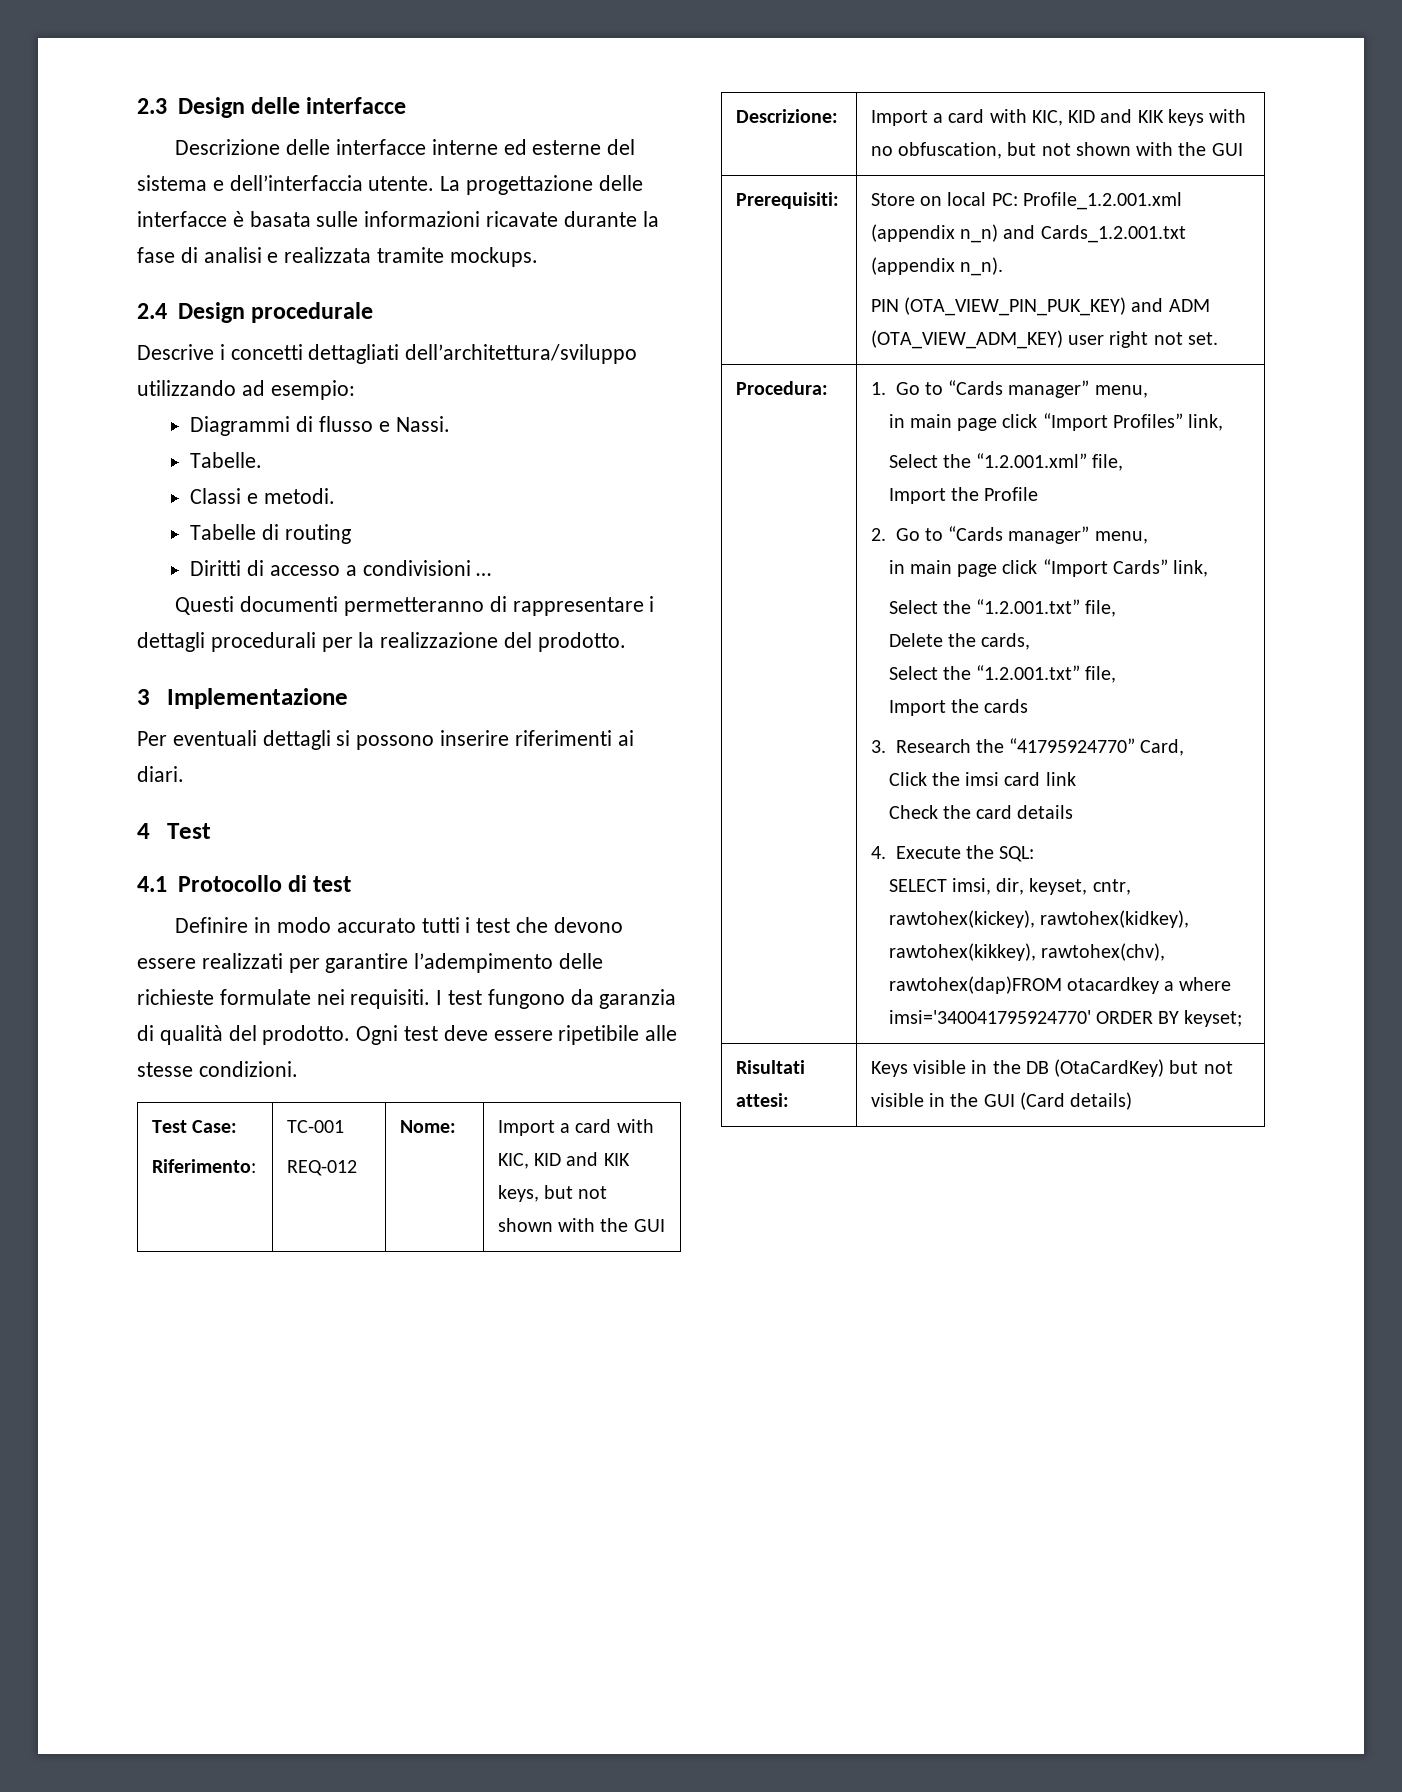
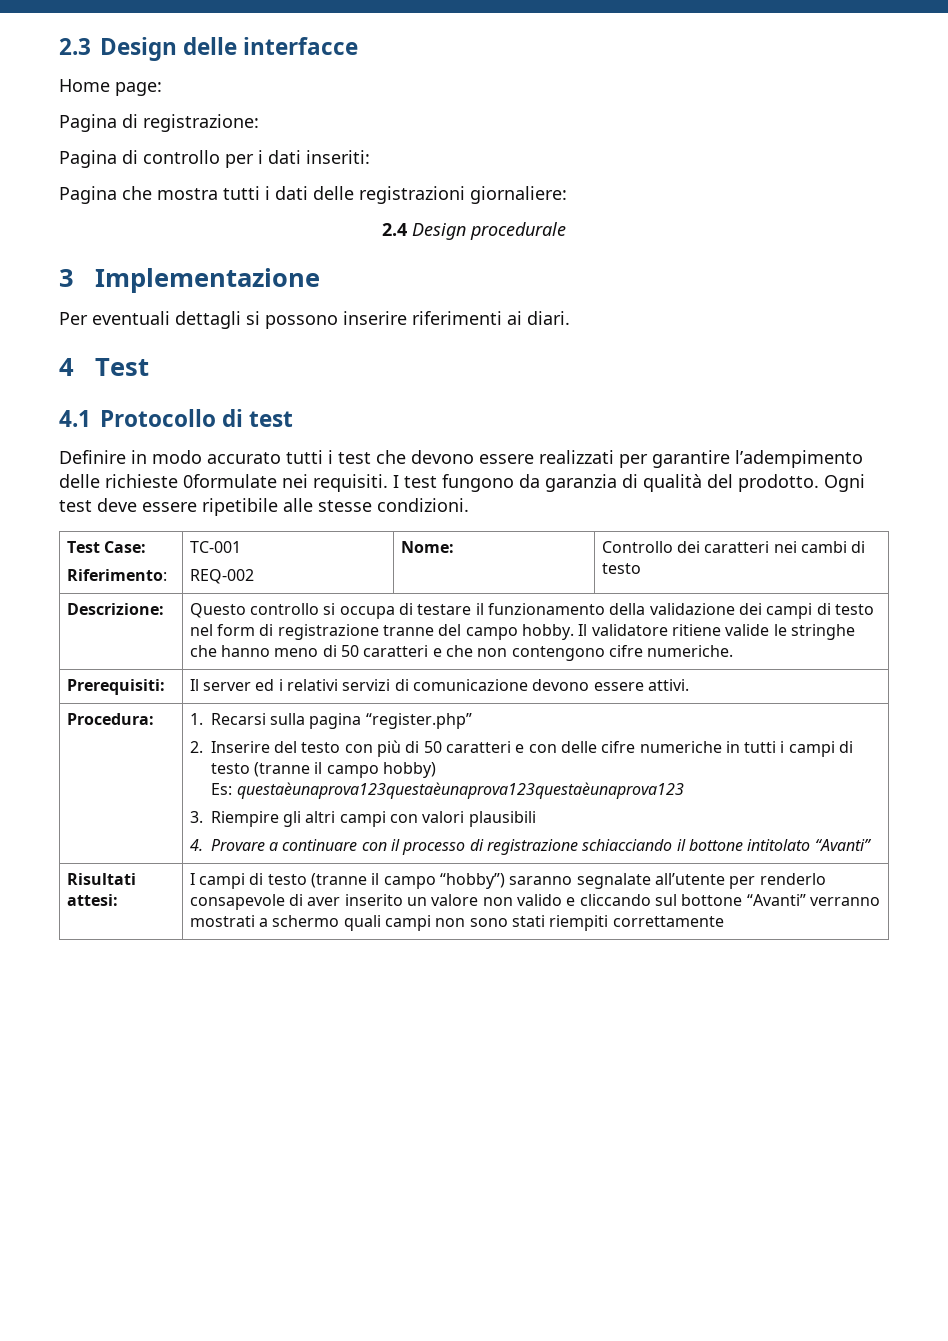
[175,139,636,155] [137,175,643,195] [137,211,659,227] [137,247,538,267] [137,302,374,323] [137,344,638,364] [137,380,355,400] [190,416,450,436] [190,452,263,468] [190,488,336,504] [190,524,352,544] [190,560,492,576] [175,596,655,616] [137,632,626,652] Descrizione delle interfacce interne ed esterne del sistema e dell’interfaccia utente. La progettazione delle interfacce è basata sulle informazioni ricavate durante la fase di analisi e realizzata tramite mockups. // 2.4 Design procedurale // Descrive i concetti dettagliati dell’architettura/sviluppo utilizzando ad esempio: // Diagrammi di flusso e Nassi. // Tabelle. // Classi e metodi. // Tabelle di routing // Diritti di accesso a condivisioni … // Questi documenti permetteranno di rappresentare i dettagli procedurali per la realizzazione del prodotto. -> [59,79,162,96] [59,114,259,132] [59,150,370,168] [59,186,567,204] [382,222,566,240] Home page: // Pagina di registrazione: // Pagina di controllo per i dati inseriti: // Pagina che mostra tutti i dati delle registrazioni giornaliere: // 2.4 Design procedurale
[219,989,311,1005] formulate -> [183,474,277,488] 0formulate
[286,1160,357,1176] REQ-012 -> [189,569,254,584] REQ-002
[497,1119,654,1136] [497,1152,630,1169] [497,1185,608,1202] [497,1218,665,1232] [735,109,838,123] [870,109,1247,126] [870,142,1243,159] [735,192,839,209] [870,192,1182,210] [870,224,1186,243] [870,257,1004,276] [870,297,1210,316] [870,330,1218,349] [735,381,828,395] [870,380,1148,398] [888,413,1224,431] [888,453,1124,471] [888,487,1039,504] [870,526,1148,544] [888,559,1209,577] [888,599,1117,617] [888,633,1031,650] [888,665,1117,683] [888,699,1029,716] [870,738,1185,756] [888,772,1076,786] [888,805,1074,819] [870,845,1035,862] [888,878,1131,895] [888,910,1189,928] [888,943,1165,961] [888,976,1232,994] [888,1010,1243,1027] [735,1060,805,1074] [735,1093,789,1107] [870,1059,1233,1077] [870,1092,1133,1110] Import a card with KIC, KID and KIK keys, but not shown with the GUI // Descrizione: | Import a card with KIC, KID and KIK keys with no obfuscation, but not shown with the GUI // Prerequisiti: | Store on local PC: Profile_1.2.001.xml (appendix n_n) and Cards_1.2.001.txt (appendix n_n). // PIN (OTA_VIEW_PIN_PUK_KEY) and ADM (OTA_VIEW_ADM_KEY) user right not set. // Procedura: | 1. Go to “Cards manager” menu, // in main page click “Import Profiles” link, // Select the “1.2.001.xml” file, // Import the Profile // 2. Go to “Cards manager” menu, // in main page click “Import Cards” link, // Select the “1.2.001.txt” file, // Delete the cards, // Select the “1.2.001.txt” file, // Import the cards // 3. Research the “41795924770” Card, // Click the imsi card link // Check the card details // 4. Execute the SQL: // SELECT imsi, dir, keyset, cntr, rawtohex(kickey), rawtohex(kidkey), rawtohex(kikkey), rawtohex(chv), rawtohex(dap)FROM otacardkey a where imsi='340041795924770' ORDER BY keyset; // Risultati attesi: | Keys visible in the DB (OtaCardKey) but not visible in the GUI (Card details) -> [601,541,866,553] [601,563,641,574] [66,603,164,615] [189,603,874,619] [189,624,855,640] [189,645,734,661] [66,679,165,695] [189,679,689,691] [66,713,154,725] [189,713,472,729] [189,740,854,757] [210,762,436,778] [211,782,684,799] [189,811,536,827] [189,839,872,855] [66,873,136,885] [66,894,118,906] [189,873,826,889] [189,894,880,910] [189,915,724,931] Controllo dei caratteri nei cambi di testo // Descrizione: | Questo controllo si occupa di testare il funzionamento della validazione dei campi di testo nel form di registrazione tranne del campo hobby. Il validatore ritiene valide le stringhe che hanno meno di 50 caratteri e che non contengono cifre numeriche. // Prerequisiti: | Il server ed i relativi servizi di comunicazione devono essere attivi. // Procedura: | 1. Recarsi sulla pagina “register.php” // 2. Inserire del testo con più di 50 caratteri e con delle cifre numeriche in tutti i campi di testo (tranne il campo hobby) // Es: questaèunaprova123questaèunaprova123questaèunaprova123 // 3. Riempire gli altri campi con valori plausibili // 4. Provare a continuare con il processo di registrazione schiacciando il bottone intitolato “Avanti” // Risultati attesi: | I campi di testo (tranne il campo “hobby”) saranno segnalate all’utente per renderlo consapevole di aver inserito un valore non valido e cliccando sul bottone “Avanti” verranno mostrati a schermo quali campi non sono stati riempiti correttamente

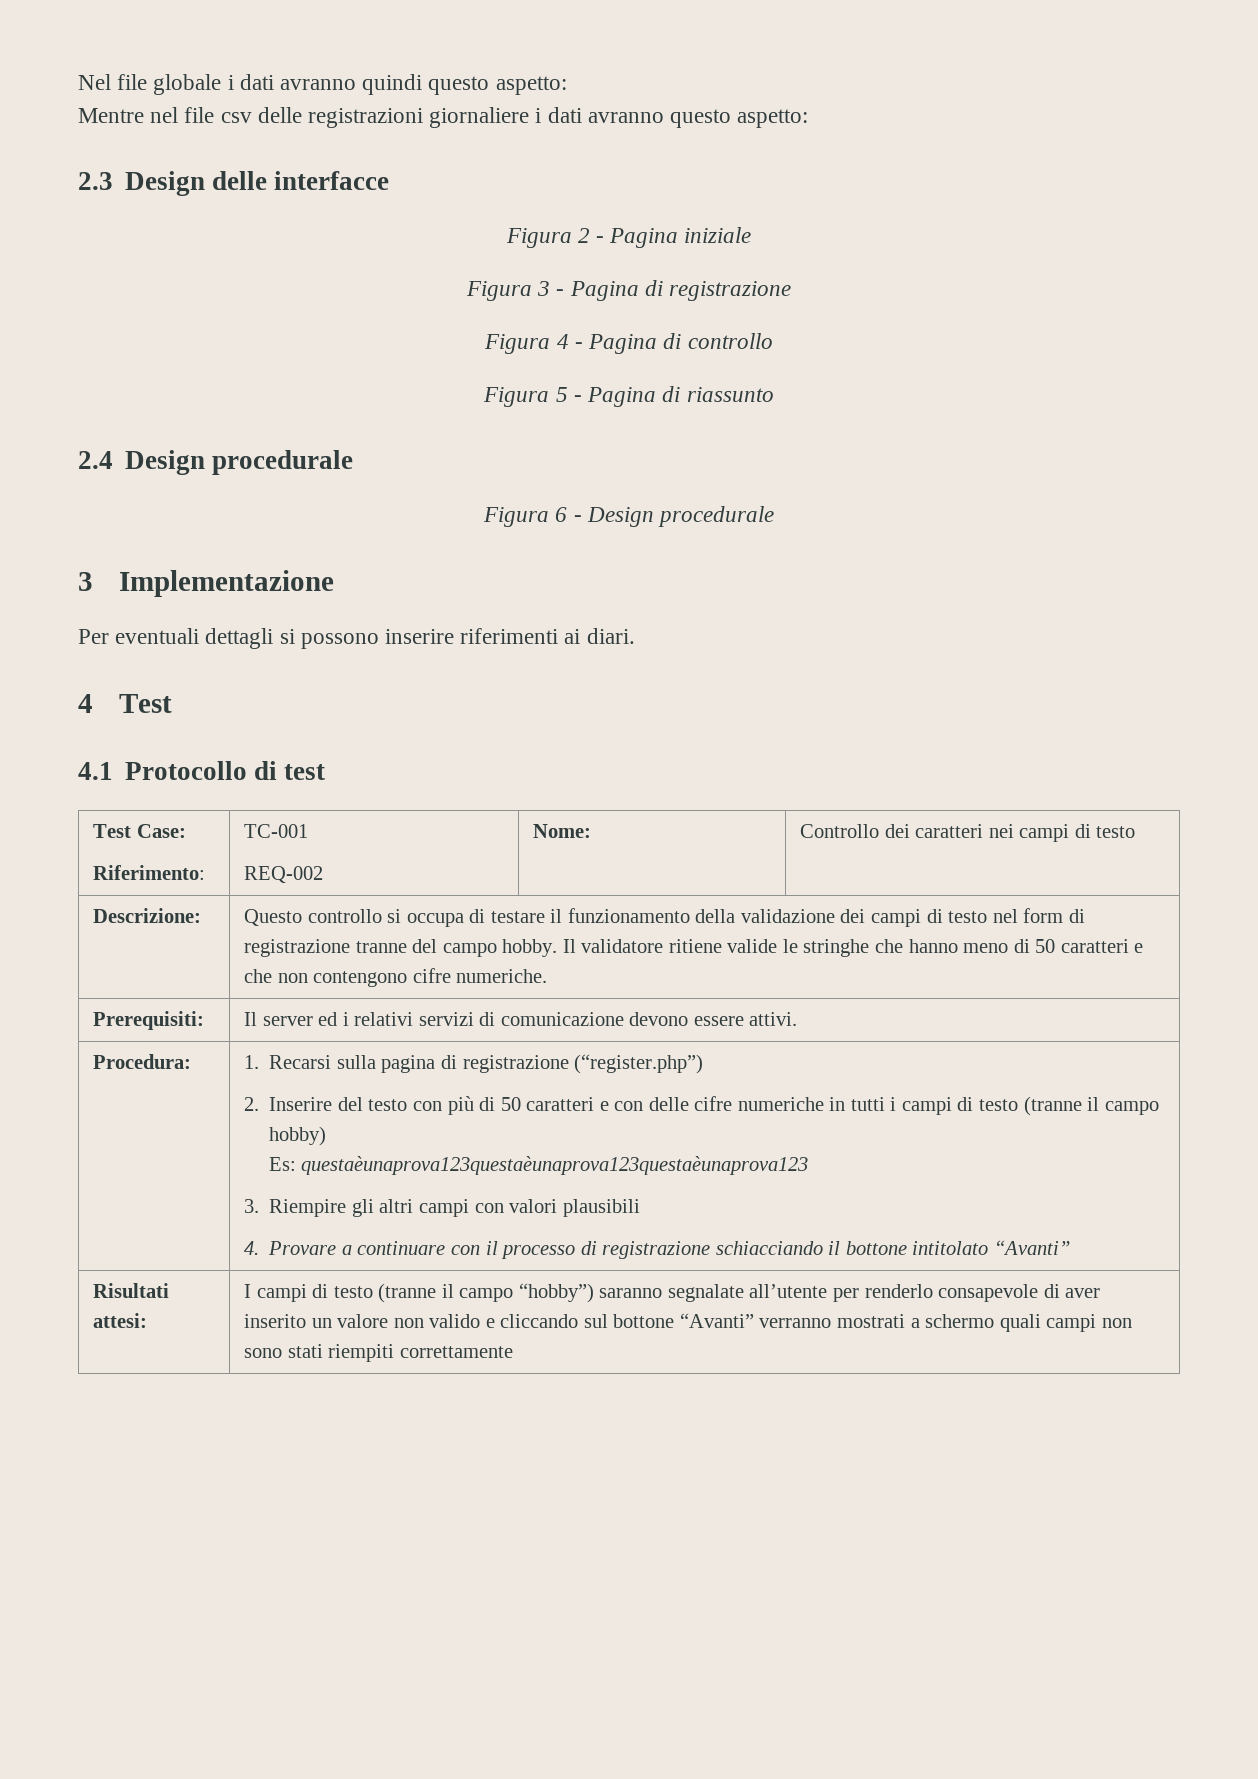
[59,37,359,61] [59,79,162,96] [59,114,259,132] [59,150,370,168] [59,186,567,204] [382,223,407,236] 2.3 Design delle interfacce // Home page: // Pagina di registrazione: // Pagina di controllo per i dati inseriti: // Pagina che mostra tutti i dati delle registrazioni giornaliere: // 2.4 -> [78,74,567,95] [78,107,809,128] [78,171,390,196] [505,227,752,248] [465,280,792,301] [484,333,773,354] [483,386,774,407] [78,450,353,475] [483,507,582,527] Nel file globale i dati avranno quindi questo aspetto: // Mentre nel file csv delle registrazioni giornaliere i dati avranno questo aspetto: // 2.3 Design delle interfacce // Figura 2 - Pagina iniziale // Figura 3 - Pagina di registrazione // Figura 4 - Pagina di controllo // Figura 5 - Pagina di riassunto // 2.4 Design procedurale // Figura 6 -
[59,450,863,468] [59,474,865,492] [59,498,469,516] // Definire in modo accurato tutti i test che devono essere realizzati per garantire l’adempimento delle richieste 0formulate nei requisiti. I test fungono da garanzia di qualità del prodotto. Ogni test deve essere ripetibile alle stesse condizioni. -> (326, 772) none
[800,541,847,553] cambi -> [1019,824,1070,842] campi
[365,713,472,729] “register.php” -> [440,1054,704,1074] di registrazione (“register.php”)

